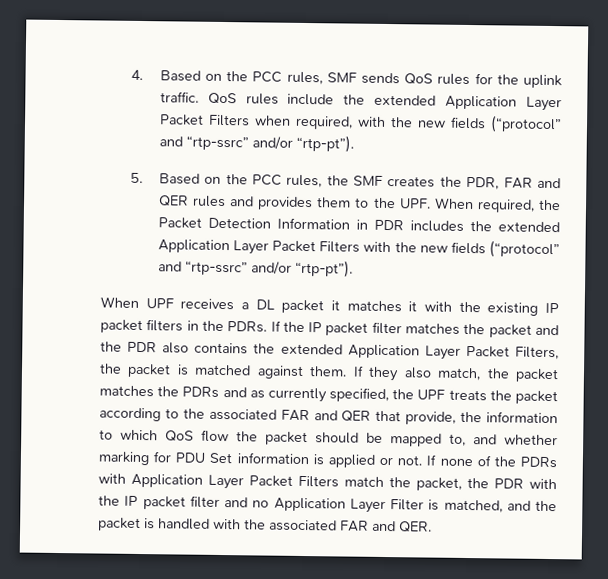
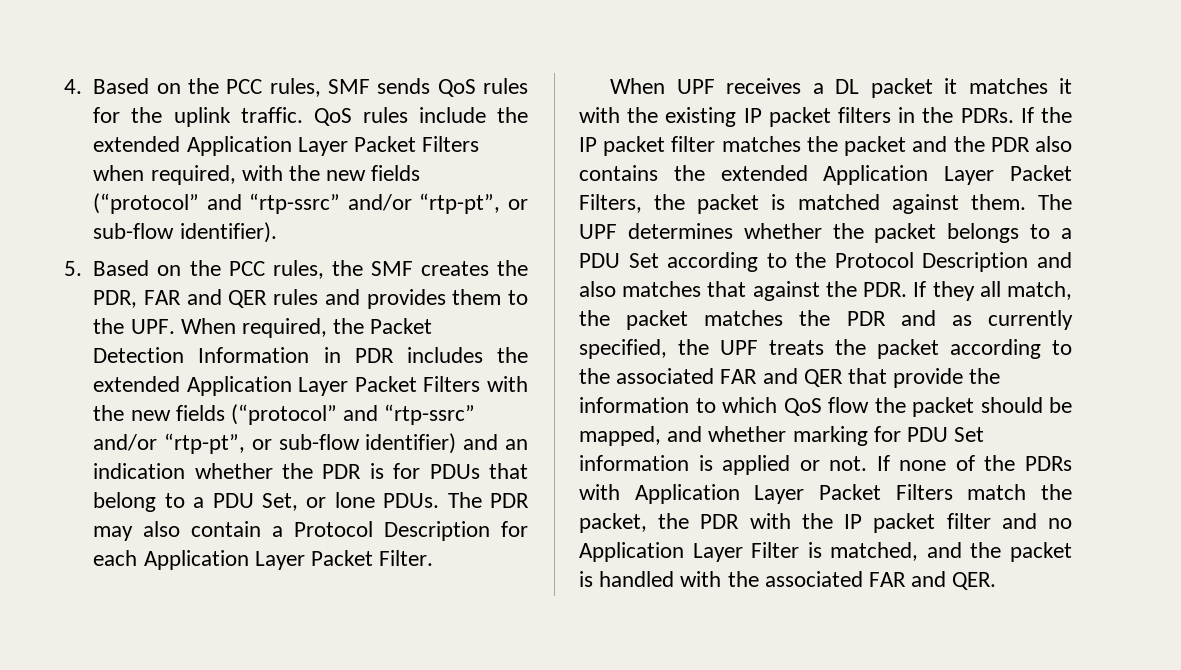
[295,134,354,153] “rtp-pt”). -> [419,193,528,214] [93,222,277,243] “rtp-pt”, or sub-flow identifier).
[294,259,353,278] “rtp-pt”). -> [164,433,528,454] [93,463,528,479] [93,492,529,512] [93,521,528,541] [93,550,434,570] “rtp-pt”, or sub-flow identifier) and an indication whether the PDR is for PDUs that belong to a PDU Set, or lone PDUs. The PDR may also contain a Protocol Description for each Application Layer Packet Filter.
(348, 371) none -> [1038,194,1072,210] [579,223,1072,243] [579,252,1072,272] [579,281,908,301] The UPF determines whether the packet belongs to a PDU Set according to the Protocol Description and also matches that against the PDR.
[403,367,432,379] also -> [979,281,1001,297] all
[182,386,220,398] PDRs -> [846,311,886,326] PDR
[405,411,457,425] provide, -> [893,368,964,388] provide
[390,433,466,447] mapped to, -> [579,426,661,446] mapped,

